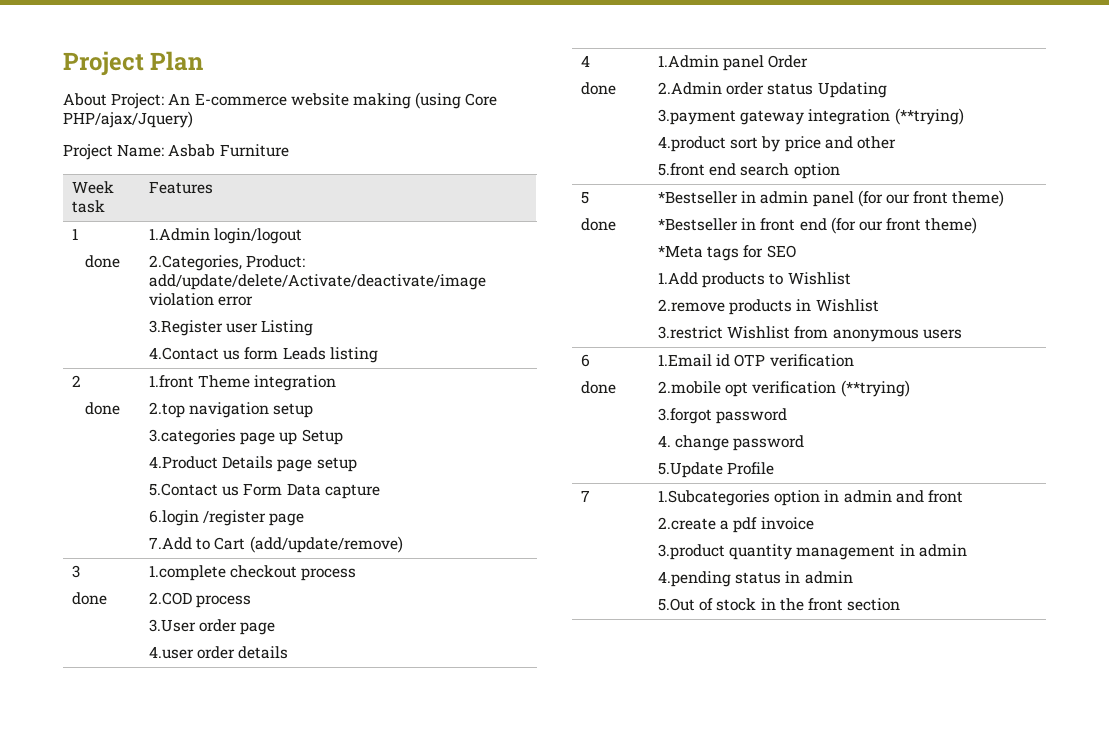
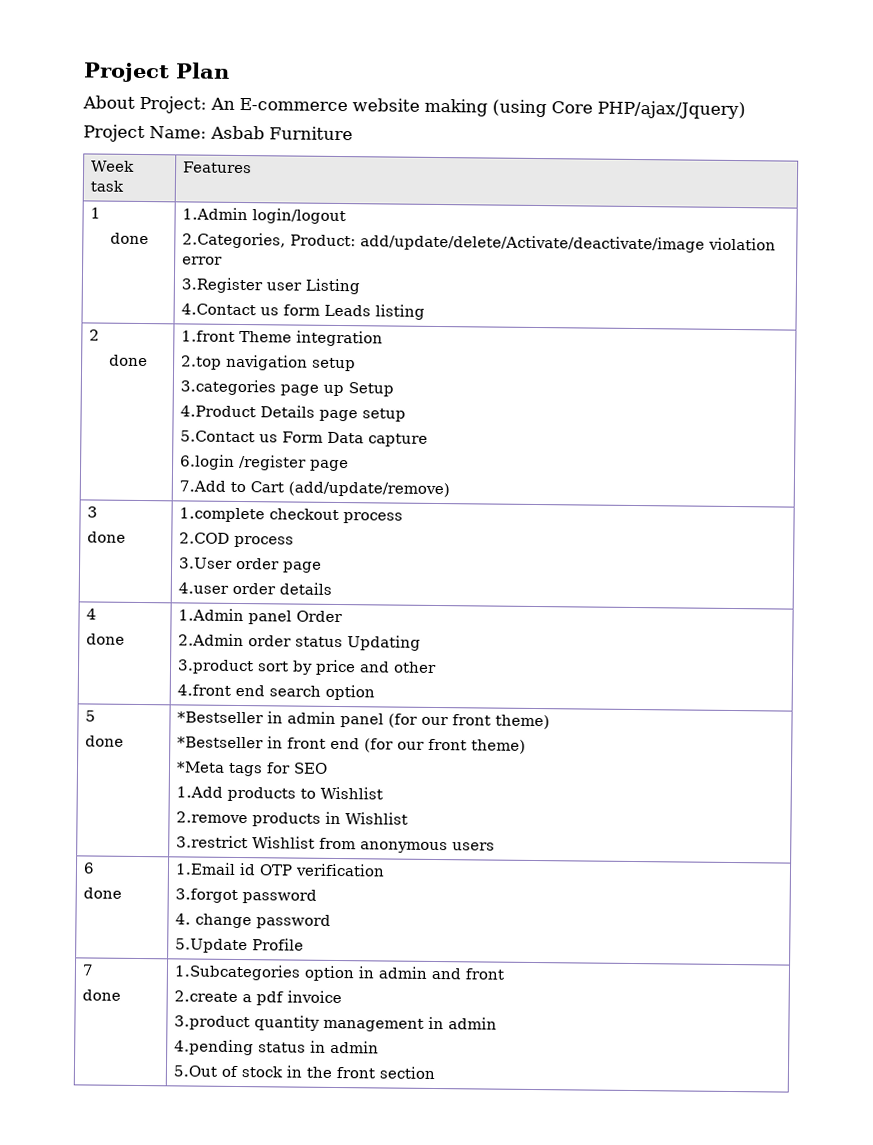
[657,108,964,125] [657,136,726,152] 3.payment gateway integration (**trying) // 4.product -> [176,659,254,675] 3.product
[657,163,705,176] 5.front -> [176,684,231,696] 4.front
[657,380,910,397] // 2.mobile opt verification (**trying) -> (385, 870) none
(590, 496) none -> [81,989,121,1001] // done

